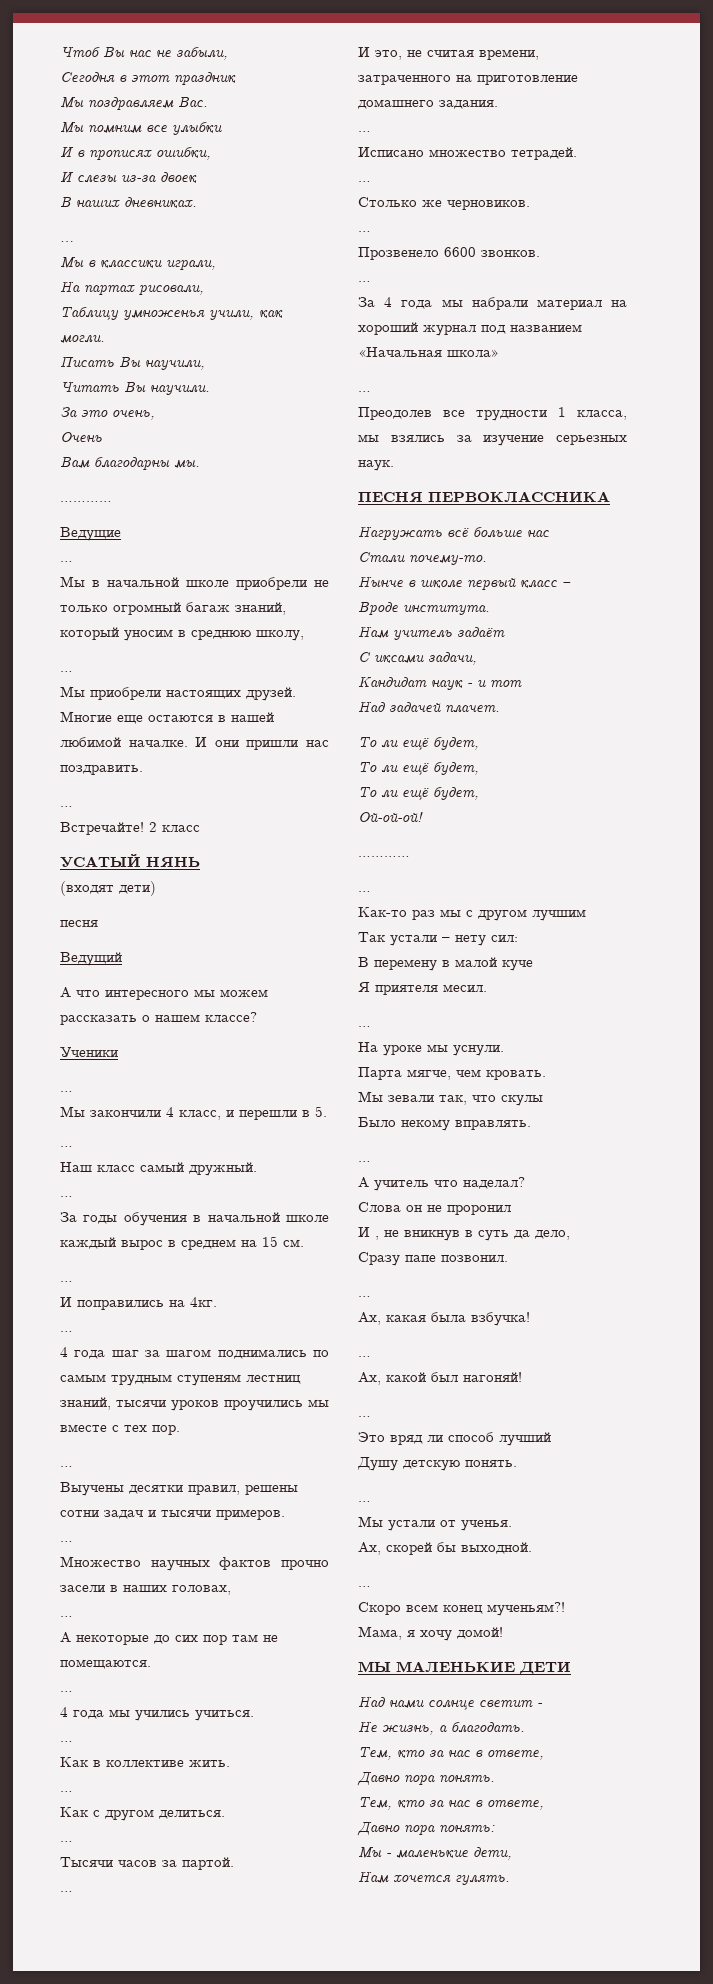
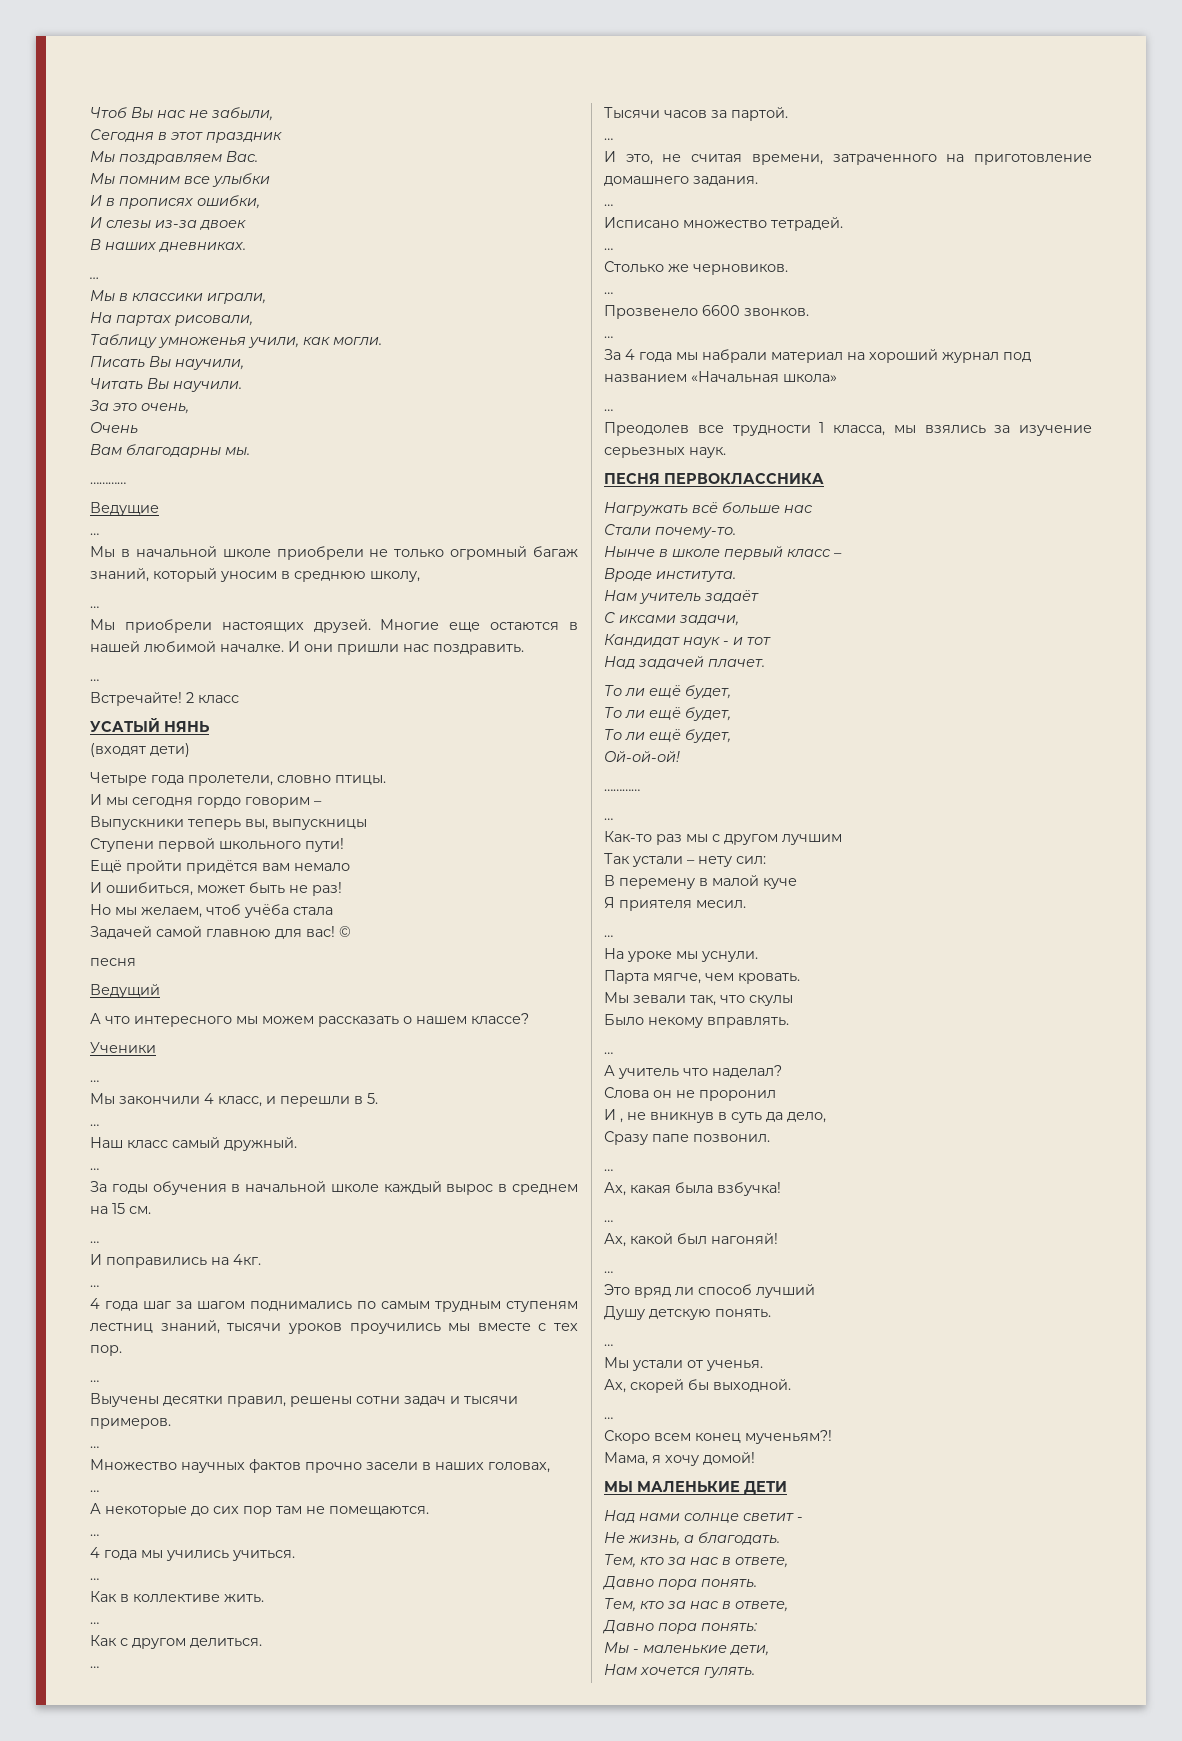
(156, 888) none -> [90,772,386,786] [90,794,322,808] [90,816,367,830] [90,838,344,852] [90,860,350,874] [90,882,342,896] [90,904,333,918] [90,926,351,939] // Четыре года пролетели, словно птицы. // И мы сегодня гордо говорим – // Выпускники теперь вы, выпускницы // Ступени первой школьного пути! // Ещё пройти придётся вам немало // И ошибиться, может быть не раз! // Но мы желаем, чтоб учёба стала // Задачей самой главною для вас! ©

